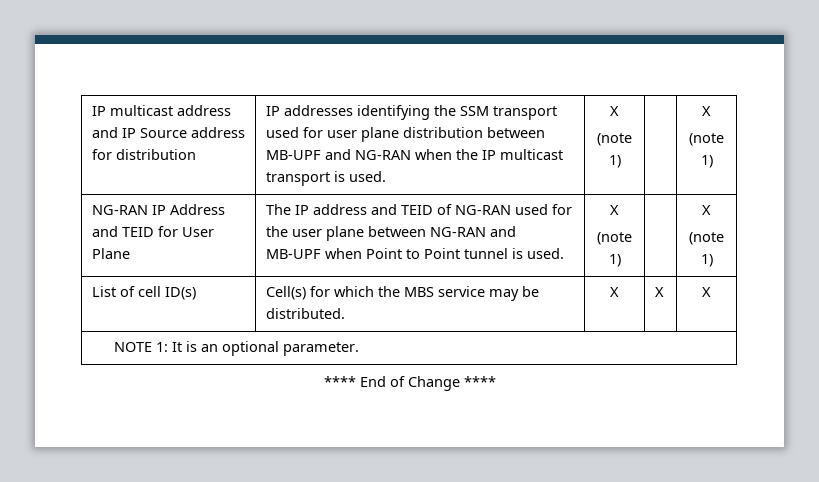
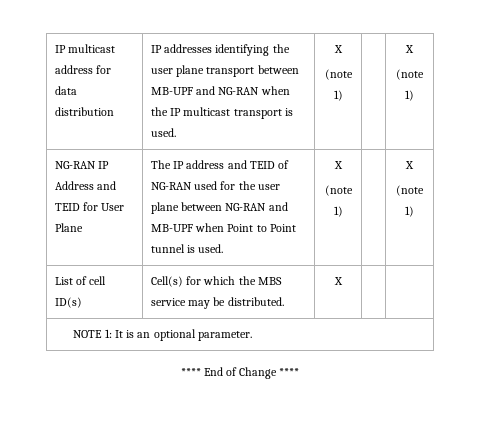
[91,127,245,138] [91,149,112,160] and IP Source address for -> [96,65,112,74] [54,86,77,95] for data
[459,106,557,120] [265,127,483,142] SSM transport used for user plane distribution -> [150,65,255,77] user plane transport
[654,287,664,297] [702,287,711,297] X | X -> (343, 281) |

